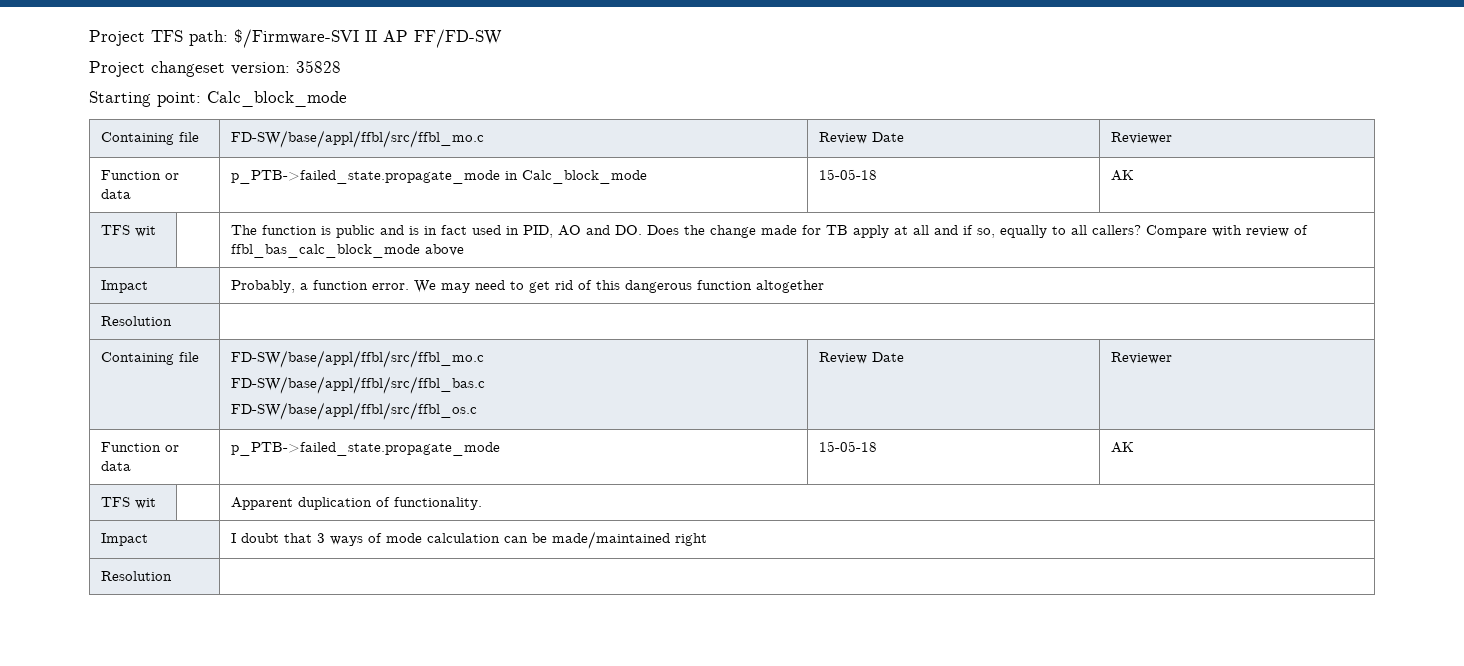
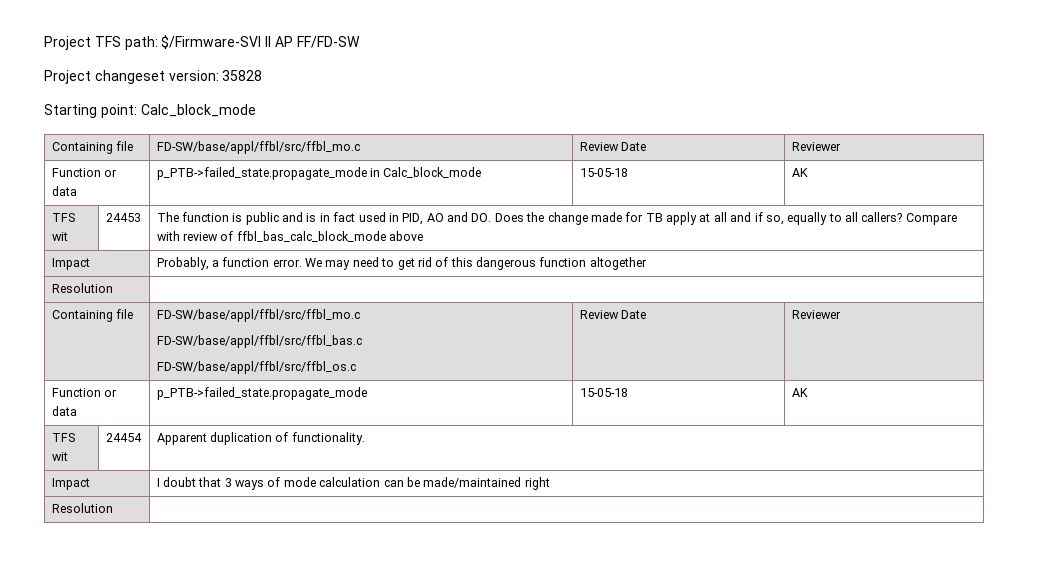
(157, 231) none -> [105,213,141,222] 24453
(157, 503) none -> [105,433,142,442] 24454

